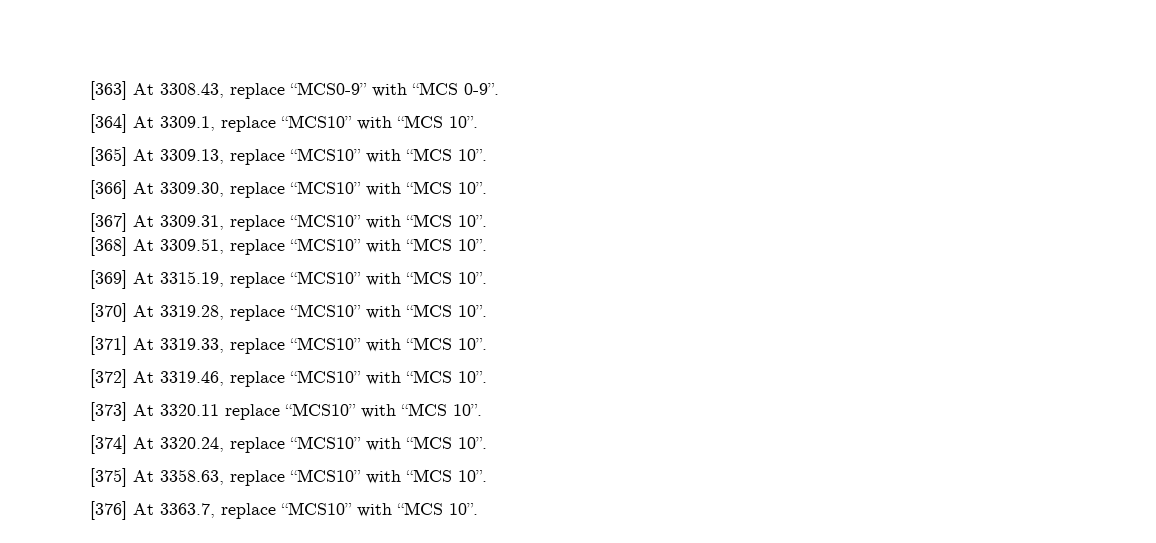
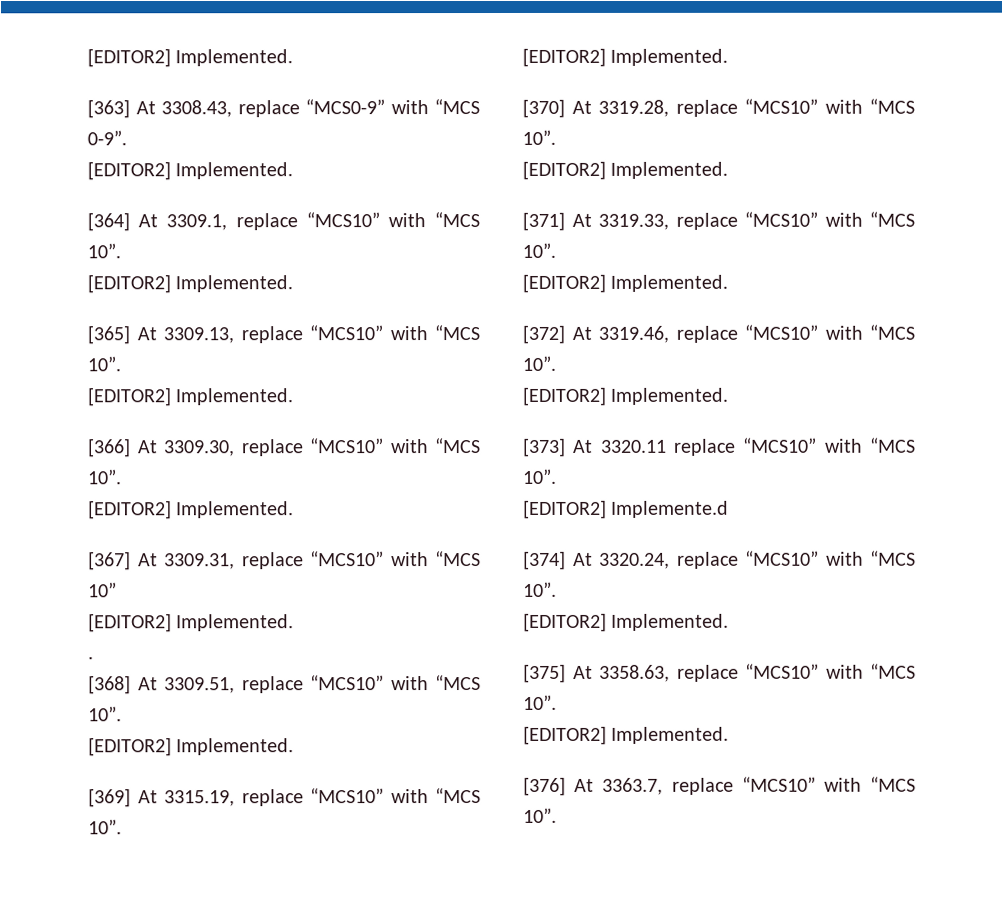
(90, 90) none -> [87,48,294,68] [EDITOR2] Implemented. //
(499, 89) none -> [87,161,294,181] // [EDITOR2] Implemented.
(478, 122) none -> [87,274,294,294] // [EDITOR2] Implemented.
(487, 155) none -> [87,387,294,407] // [EDITOR2] Implemented.
(487, 188) none -> [88,500,295,520] // [EDITOR2] Implemented.
[458,215,487,227] 10”. -> [88,582,117,598] [88,613,295,633] [88,656,94,660] 10” // [EDITOR2] Implemented. // .
(487, 245) none -> [88,737,295,757] // [EDITOR2] Implemented.
(487, 278) none -> [522,47,729,67] // [EDITOR2] Implemented.
(487, 311) none -> [522,160,729,180] // [EDITOR2] Implemented.
(487, 344) none -> [522,273,729,293] // [EDITOR2] Implemented.
(487, 377) none -> [522,386,729,406] // [EDITOR2] Implemented.
(482, 410) none -> [523,499,730,519] // [EDITOR2] Implemente.d
(487, 443) none -> [523,612,730,632] // [EDITOR2] Implemented.
(487, 476) none -> [523,725,730,745] // [EDITOR2] Implemented.

